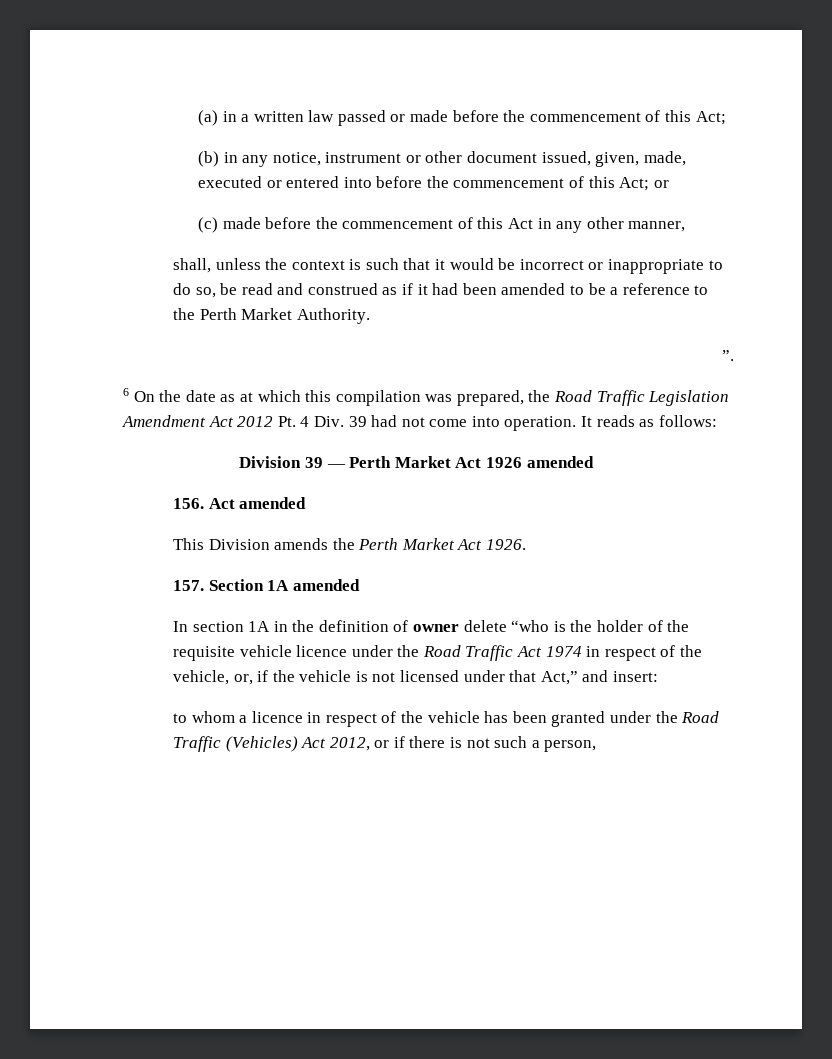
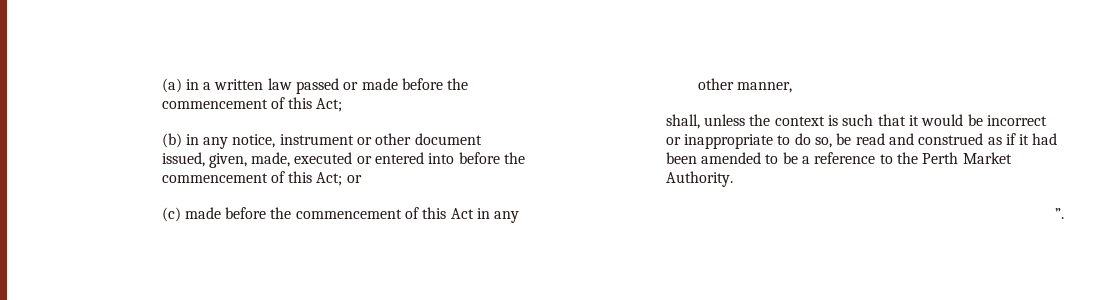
[122,388,730,406] [121,415,717,431] [239,456,594,468] [172,497,307,509] [172,538,527,550] [172,579,360,591] [172,620,690,632] [172,645,703,661] [172,670,659,685] [172,711,720,727] [172,736,597,752] // 6 On the date as at which this compilation was prepared, the Road Traffic Legislation Amendment Act 2012 Pt. 4 Div. 39 had not come into operation. It reads as follows: // Division 39 — Perth Market Act 1926 amended // 156. Act amended // This Division amends the Perth Market Act 1926. // 157. Section 1A amended // In section 1A in the definition of owner delete “who is the holder of the requisite vehicle licence under the Road Traffic Act 1974 in respect of the vehicle, or, if the vehicle is not licensed under that Act,” and insert: // to whom a licence in respect of the vehicle has been granted under the Road Traffic (Vehicles) Act 2012, or if there is not such a person, -> (1064, 213) none

